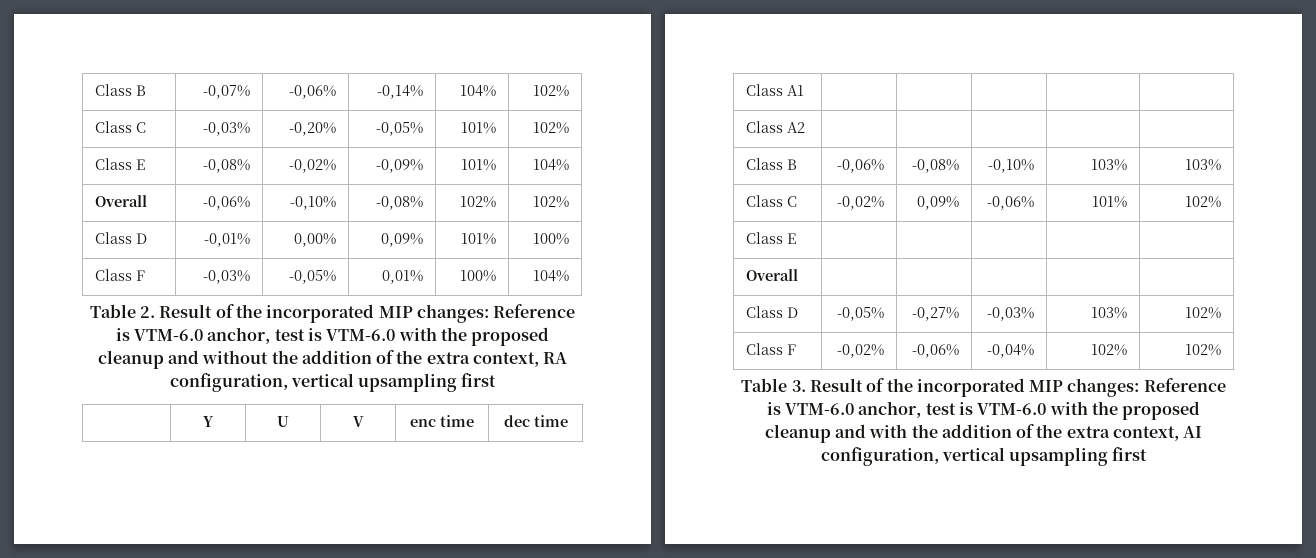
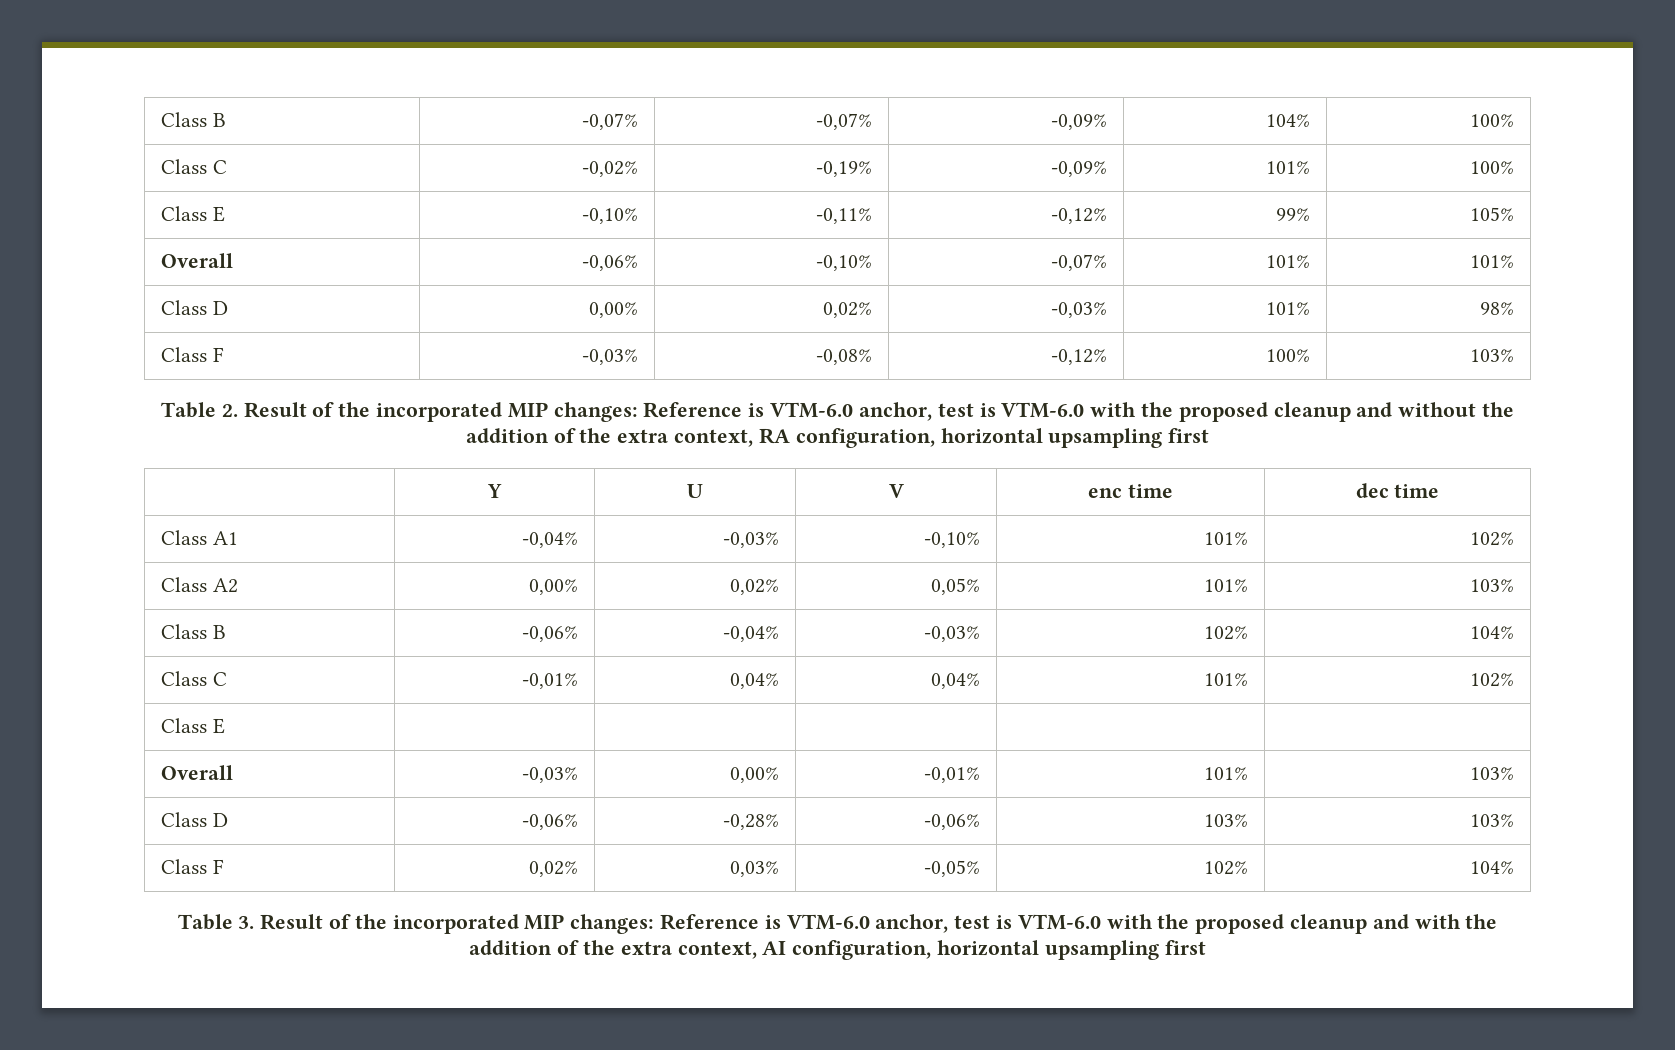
[289,85,337,99] [377,85,424,99] -0,06% | -0,14% -> [816,113,873,130] [1051,114,1108,130] -0,07% | -0,09%
[533,85,570,97] [94,121,146,133] [203,122,251,136] [289,122,337,136] [376,122,424,136] [461,122,497,134] [533,122,570,134] [94,158,145,170] [203,159,251,173] [289,159,337,173] [376,159,424,173] [461,159,497,171] [533,159,570,171] 102% // Class C | -0,03% | -0,20% | -0,05% | 101% | 102% // Class E | -0,08% | -0,02% | -0,09% | 101% | 104% -> [1470,114,1515,127] [160,159,227,174] [582,161,639,177] [816,161,873,177] [1051,161,1108,177] [1266,161,1311,174] [1470,161,1515,174] [160,206,225,222] [582,208,639,224] [816,208,873,224] [1051,208,1108,224] [1276,208,1311,221] [1470,207,1515,221] 100% // Class C | -0,02% | -0,19% | -0,09% | 101% | 100% // Class E | -0,10% | -0,11% | -0,12% | 99% | 105%
[376,196,424,210] [460,196,497,208] [533,196,570,208] [94,232,147,244] [204,233,251,247] [294,233,337,247] [381,233,424,247] [461,233,497,245] [533,233,570,245] -0,08% | 102% | 102% // Class D | -0,01% | 0,00% | 0,09% | 101% | 100% -> [1051,254,1108,271] [1266,255,1311,268] [1470,255,1515,268] [160,300,228,315] [589,302,639,318] [823,302,873,318] [1051,302,1108,318] [1266,302,1311,315] [1480,302,1515,315] -0,07% | 101% | 101% // Class D | 0,00% | 0,02% | -0,03% | 101% | 98%
[289,270,337,284] [382,270,424,284] -0,05% | 0,01% -> [816,349,873,365] [1051,349,1108,365] -0,08% | -0,12%
[533,270,570,282] 104% -> [1470,349,1515,362] 103%
[290,373,354,387] vertical -> [940,428,1043,444] horizontal
[745,121,805,133] | | | | // Class A2 | | | | | -> [522,532,579,548] [723,532,780,548] [924,532,981,548] [1204,532,1249,545] [1470,532,1515,546] [160,577,238,593] [529,579,579,595] [730,579,780,595] [931,578,981,595] [1204,579,1249,592] [1470,579,1515,592] -0,04% | -0,03% | -0,10% | 101% | 102% // Class A2 | 0,00% | 0,02% | 0,05% | 101% | 103%
[912,159,960,173] [988,159,1035,173] [1091,159,1128,171] [1185,159,1222,171] [745,195,797,207] [837,196,885,210] [917,196,960,210] [987,196,1035,210] -0,08% | -0,10% | 103% | 103% // Class C | -0,02% | 0,09% | -0,06% -> [723,626,780,642] [924,626,981,642] [1204,626,1249,640] [1470,626,1515,639] [160,671,227,686] [522,673,579,689] [730,673,780,689] [931,673,981,689] -0,04% | -0,03% | 102% | 104% // Class C | -0,01% | 0,04% | 0,04%
[745,306,798,318] [837,307,885,321] [912,307,960,321] [987,307,1035,321] [1091,307,1128,319] [1185,307,1222,319] [745,343,796,355] [837,344,885,358] [912,344,960,358] [987,344,1035,358] [1091,344,1128,356] [1185,344,1222,356] | | | | // Class D | -0,05% | -0,27% | -0,03% | 103% | 102% // Class F | -0,02% | -0,06% | -0,04% | 102% | 102% -> [522,767,579,783] [730,767,780,783] [924,767,981,783] [1204,767,1249,780] [1470,767,1515,780] [160,812,228,827] [522,814,579,830] [723,814,780,830] [924,814,981,830] [1204,814,1249,827] [1470,814,1515,827] [160,859,224,874] [529,861,579,877] [730,861,780,877] [924,860,981,877] [1204,861,1249,875] [1470,861,1515,874] -0,03% | 0,00% | -0,01% | 101% | 103% // Class D | -0,06% | -0,28% | -0,06% | 103% | 103% // Class F | 0,02% | 0,03% | -0,05% | 102% | 104%
[941,447,1005,461] vertical -> [937,940,1040,956] horizontal

